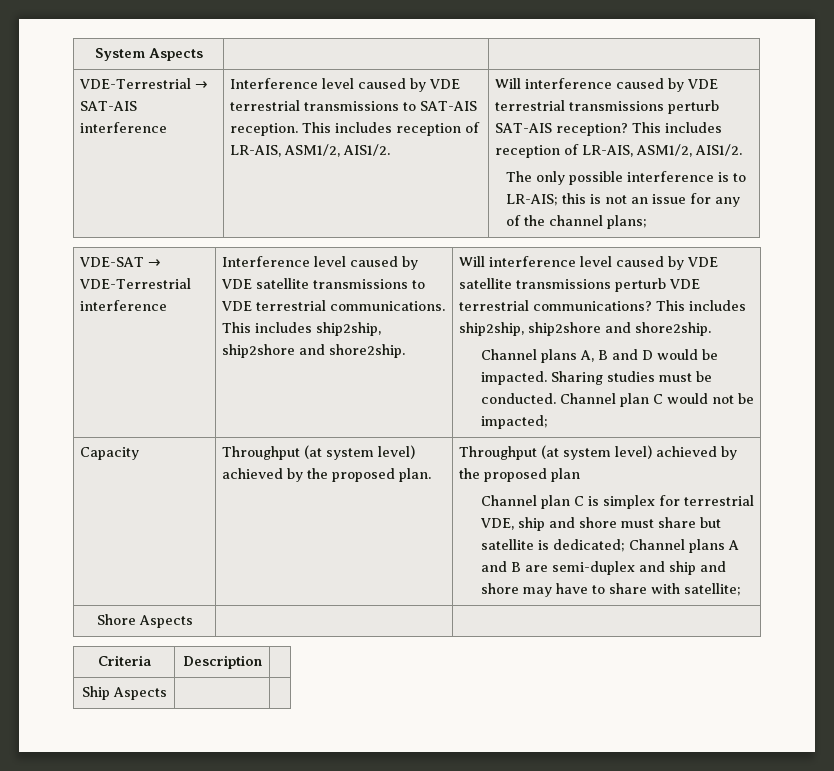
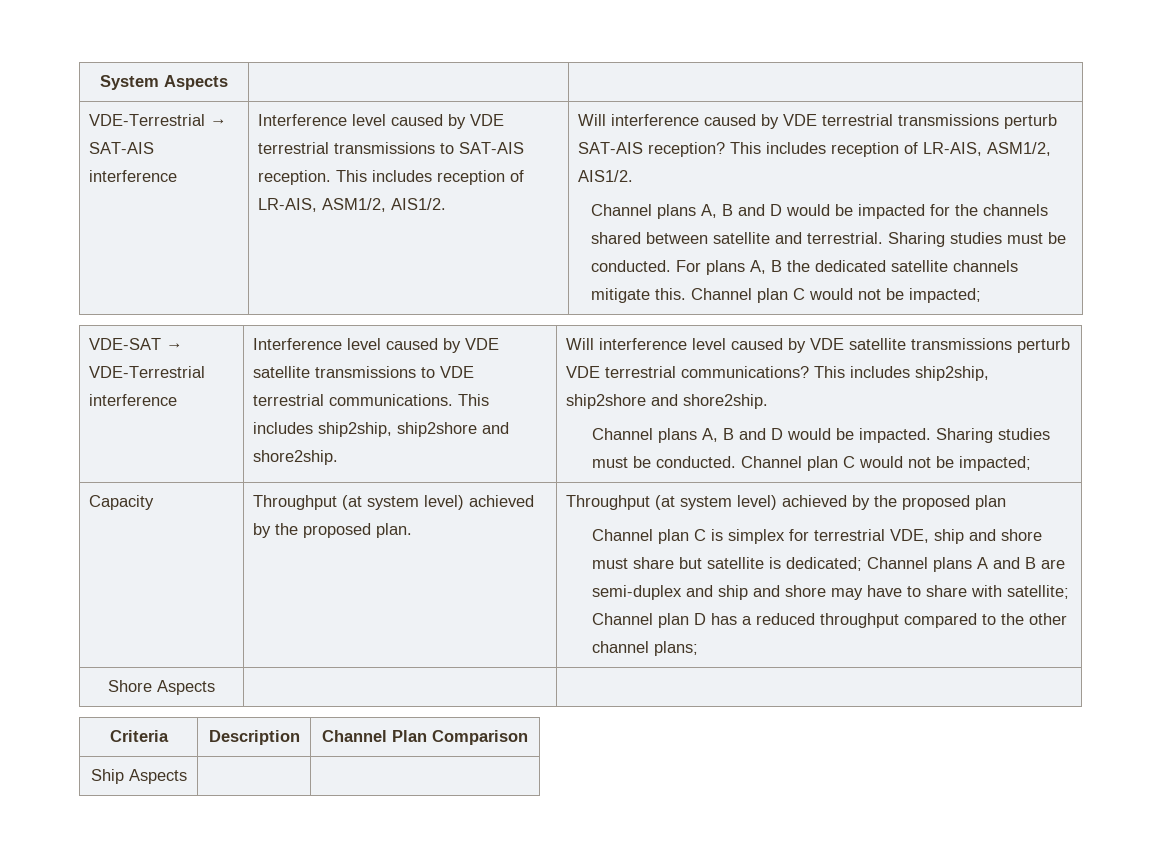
[505,171,746,185] [505,193,740,207] [505,215,647,229] The only possible interference is to LR-AIS; this is not an issue for any of the channel plans; -> [591,204,1049,219] [591,232,1067,247] [591,260,1019,275] [591,288,982,303] Channel plans A, B and D would be impacted for the channels shared between satellite and terrestrial. Sharing studies must be conducted. For plans A, B the dedicated satellite channels mitigate this. Channel plan C would not be impacted;
(741, 589) none -> [592,613,1068,628] [592,641,699,656] Channel plan D has a reduced throughput compared to the other channel plans;
(262, 662) none -> [322,730,528,745] Channel Plan Comparison

